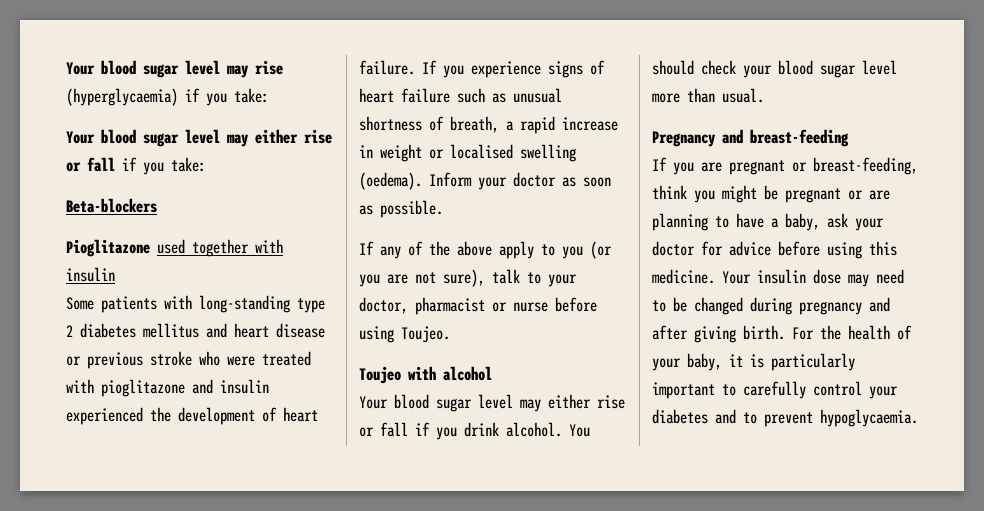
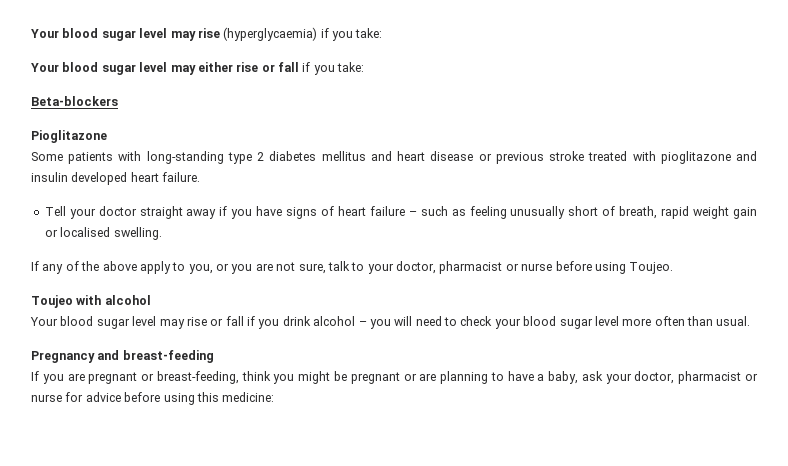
[157,239,283,257] [66,267,115,282] used together with insulin -> (107, 136) none
[199,351,255,366] who were -> (585, 156) none
[66,407,318,425] [359,60,541,78] experienced the development of heart failure. If you experience -> [71,172,201,185] [44,206,283,219] developed heart failure. // Tell your doctor straight away if you have
(450, 95) none -> [408,211,417,216] –
[513,88,562,103] [359,116,618,134] [359,144,576,162] [359,172,611,190] [359,200,443,218] unusual shortness of breath, a rapid increase in weight or localised swelling (oedema). Inform your doctor as soon as possible. -> [469,206,757,219] [44,227,162,240] feeling unusually short of breath, rapid weight gain or localised swelling.
[562,241,612,259] you (or -> [188,263,229,274] you, or
[443,269,485,287] sure), -> [298,263,326,274] sure,
[548,394,591,409] either -> (185, 324) none
[506,422,590,437] [652,60,694,75] alcohol. You should -> [313,316,457,329] alcohol – you will need to
(680, 98) none -> [654,316,685,326] often
[652,241,695,256] doctor -> [634,371,758,384] [31,394,62,402] doctor, pharmacist or nurse
[652,269,904,287] [652,297,890,315] [652,325,912,343] [652,353,855,371] [652,381,898,399] [652,409,918,427] medicine. Your insulin dose may need to be changed during pregnancy and after giving birth. For the health of your baby, it is particularly important to carefully control your diabetes and to prevent hypoglycaemia. -> [222,392,275,402] medicine:

